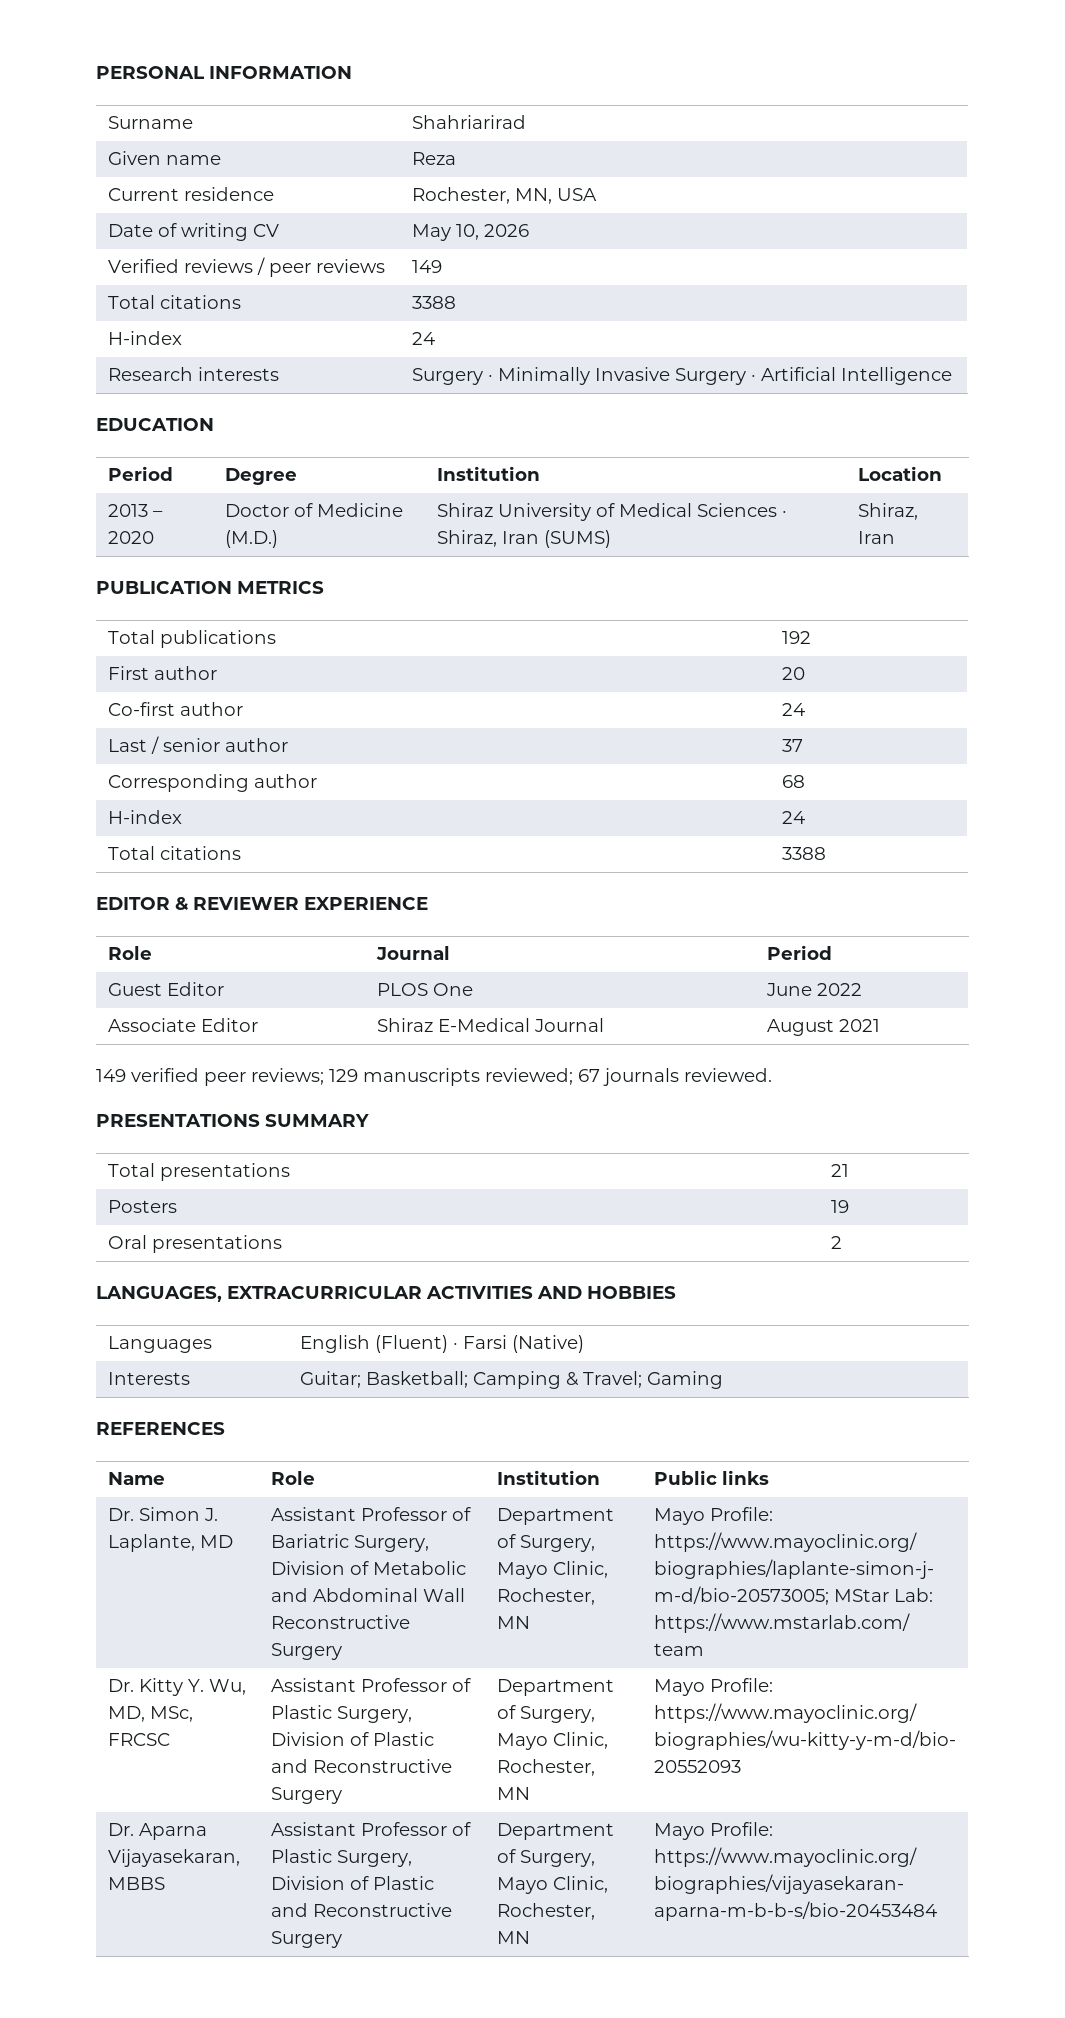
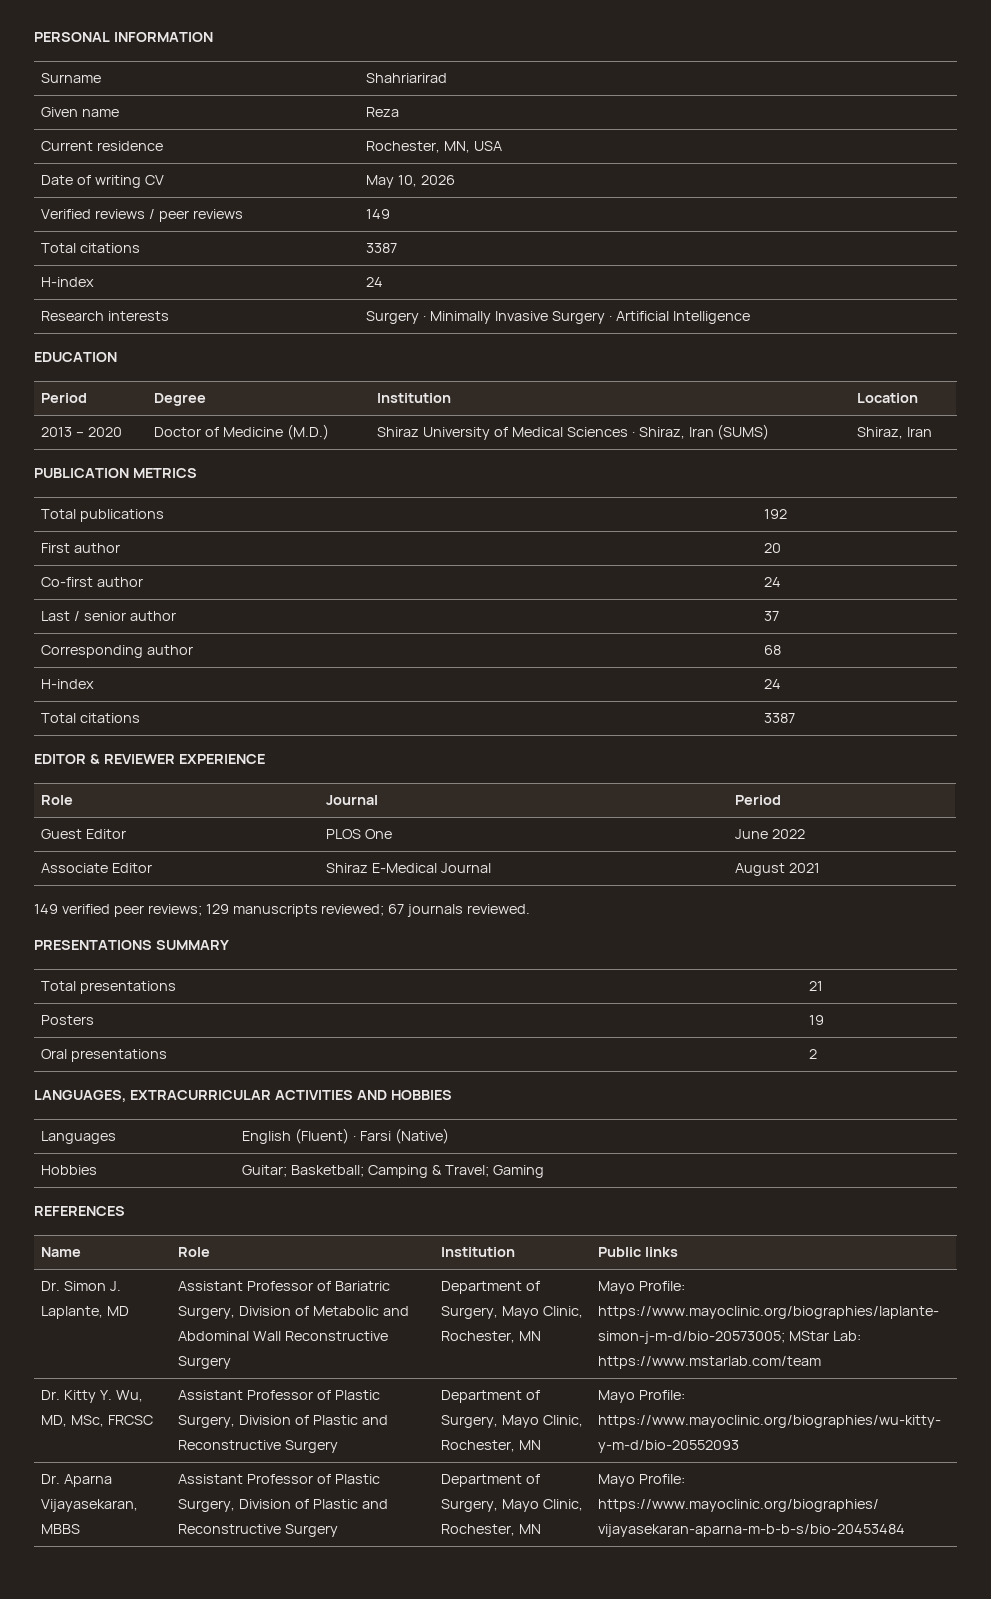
[411,296,456,309] 3388 -> [366,243,398,253] 3387
[781,847,826,860] 3388 -> [764,713,796,723] 3387
[107,1372,190,1385] Interests -> [41,1165,98,1175] Hobbies

